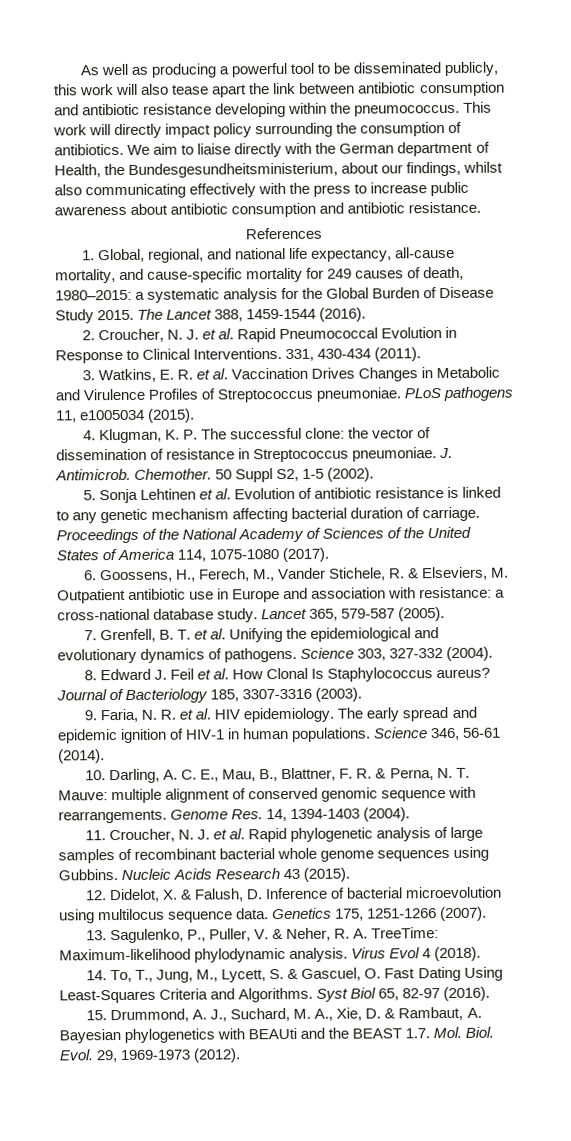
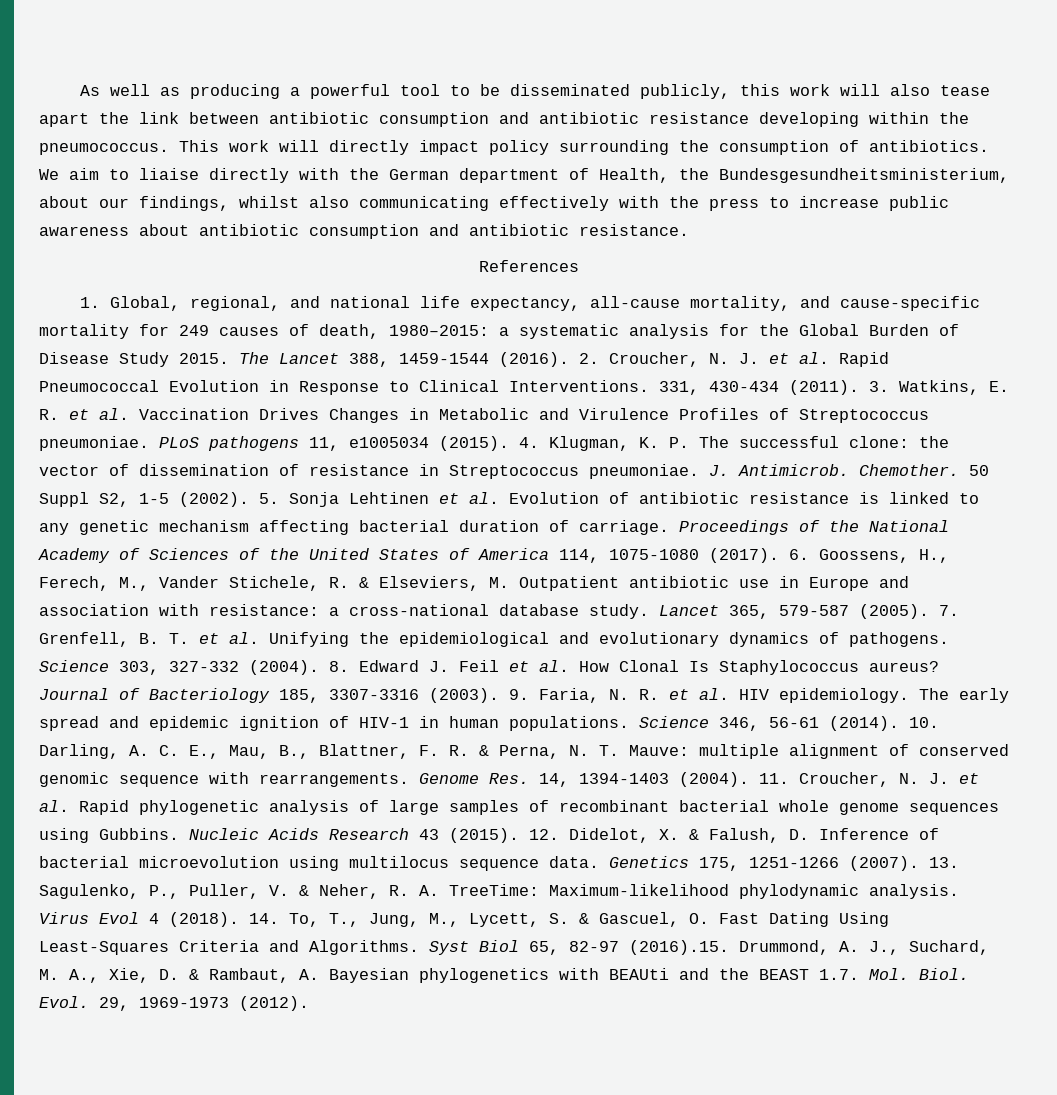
(367, 314) // -> (569, 359) none
(422, 354) // -> (859, 387) none
(196, 415) // -> (509, 443) none
(375, 474) // -> (249, 499) none
(330, 555) // -> (779, 555) none
(446, 614) // -> (929, 611) none
(494, 654) // -> (319, 667) none
(363, 694) // -> (499, 695) none
(105, 756) // -> (899, 723) none
(411, 814) // -> (749, 779) none
(351, 874) // -> (519, 835) none
(488, 914) // -> (919, 863) none
(482, 954) // -> (239, 919) none
[443,986,491,1002] [85,1010,107,1021] (2016). // 15. -> [629,940,729,955] (2016).15.

